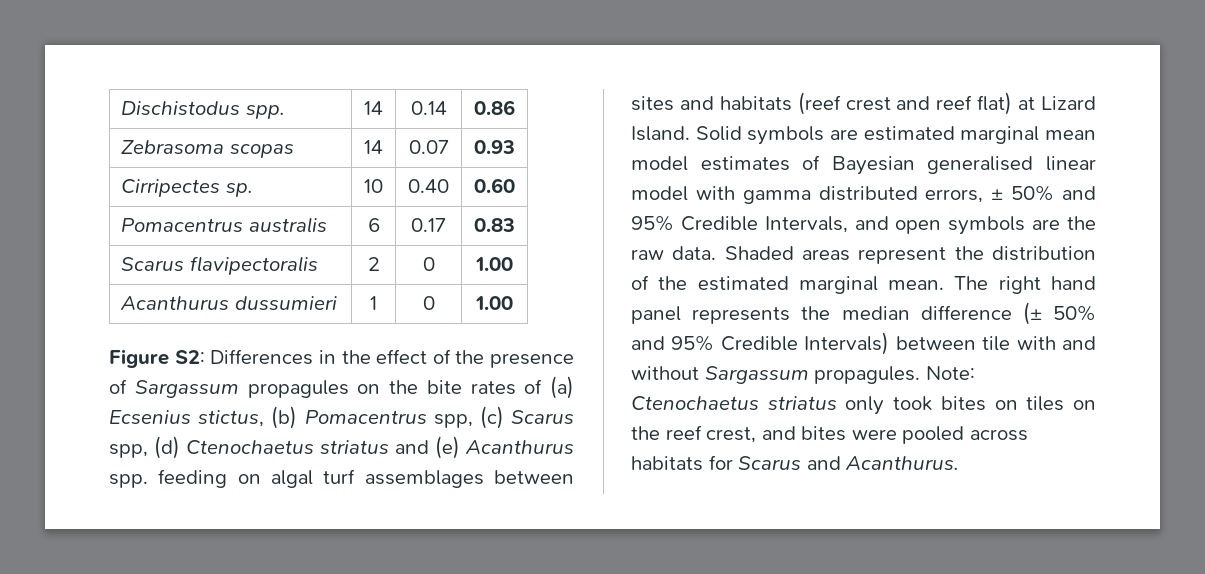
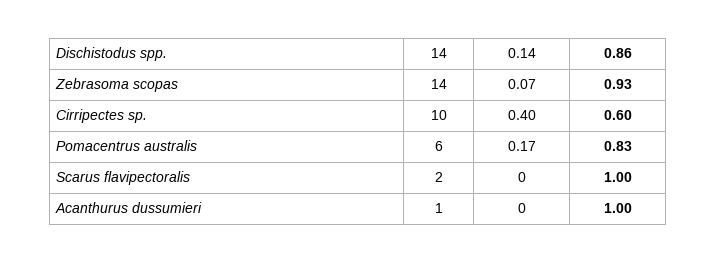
[109,349,574,368] [109,376,574,399] [109,406,574,429] [109,436,574,459] [109,469,574,488] [631,92,1096,115] [631,126,1096,145] [631,155,1096,175] [631,185,1096,204] [631,215,1096,235] [631,246,1096,264] [631,275,1096,294] [631,302,1096,325] [631,332,1096,355] [631,366,975,384] [631,396,1096,415] [631,425,1028,444] [631,455,960,471] // Figure S2: Differences in the effect of the presence of Sargassum propagules on the bite rates of (a) Ecsenius stictus, (b) Pomacentrus spp, (c) Scarus spp, (d) Ctenochaetus striatus and (e) Acanthurus spp. feeding on algal turf assemblages between sites and habitats (reef crest and reef flat) at Lizard Island. Solid symbols are estimated marginal mean model estimates of Bayesian generalised linear model with gamma distributed errors, ± 50% and 95% Credible Intervals, and open symbols are the raw data. Shaded areas represent the distribution of the estimated marginal mean. The right hand panel represents the median difference (± 50% and 95% Credible Intervals) between tile with and without Sargassum propagules. Note: Ctenochaetus striatus only took bites on tiles on the reef crest, and bites were pooled across habitats for Scarus and Acanthurus. -> (632, 208) none

